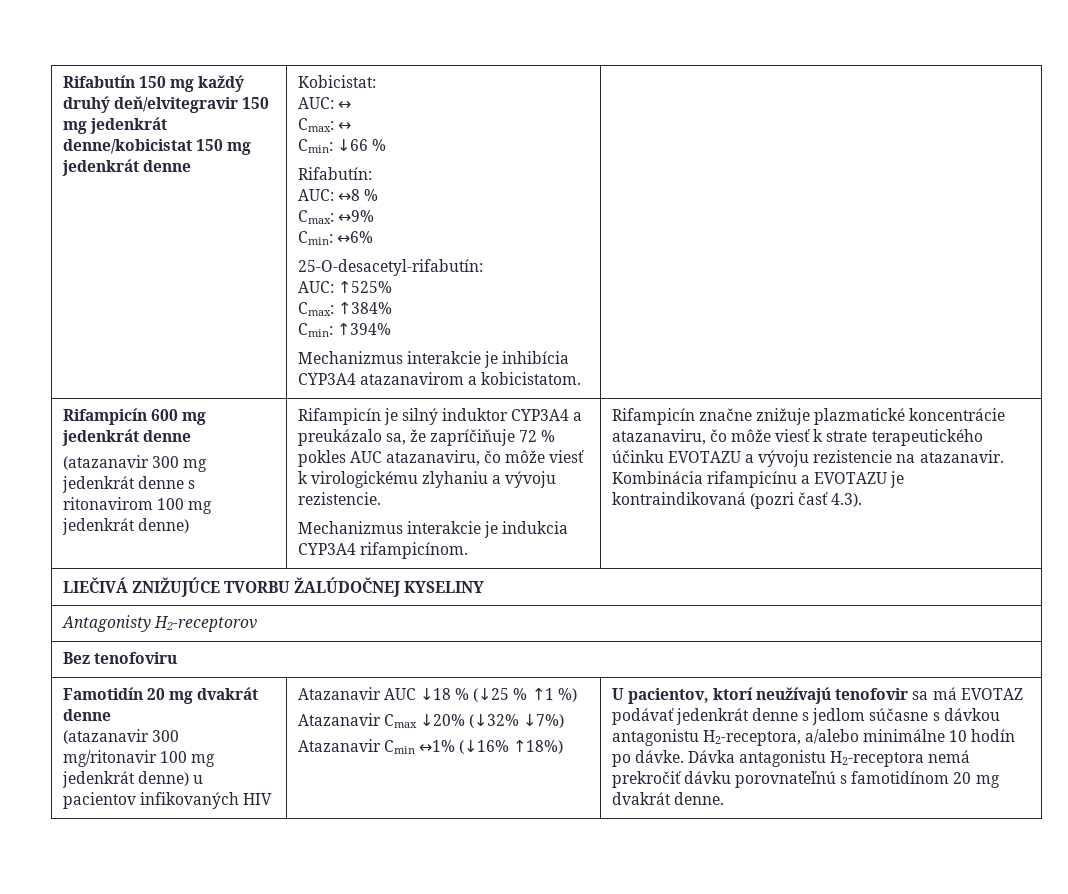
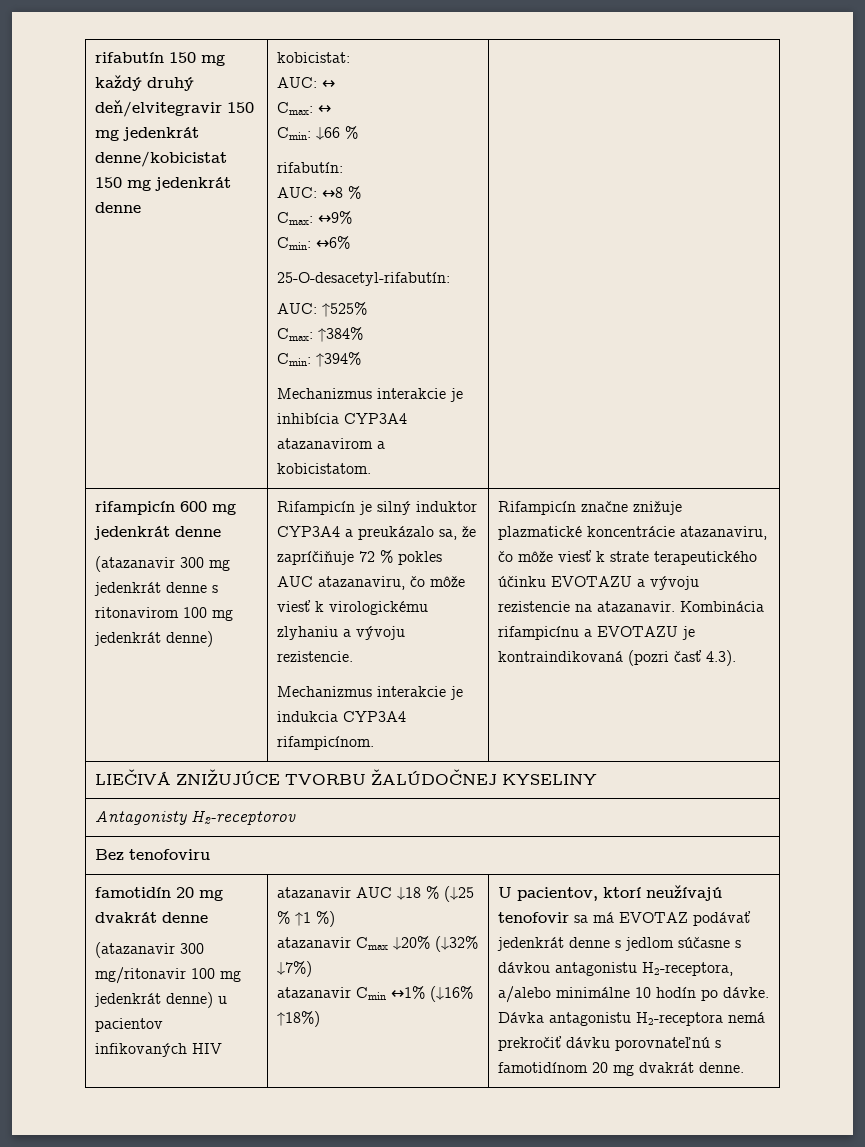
[62,75,135,88] Rifabutín -> [95,52,165,63] rifabutín
[297,75,376,88] Kobicistat: -> [277,52,351,63] kobicistat:
[297,167,372,180] Rifabutín: -> [277,162,344,173] rifabutín:
[62,408,147,425] Rifampicín -> [95,501,176,515] rifampicín
[62,687,143,700] Famotidín -> [95,887,172,898] famotidín
[297,687,381,700] Atazanavir -> [277,887,352,898] atazanavir
[297,713,381,726] Atazanavir -> [277,937,352,948] atazanavir
[297,739,381,752] Atazanavir -> [277,987,352,998] atazanavir

